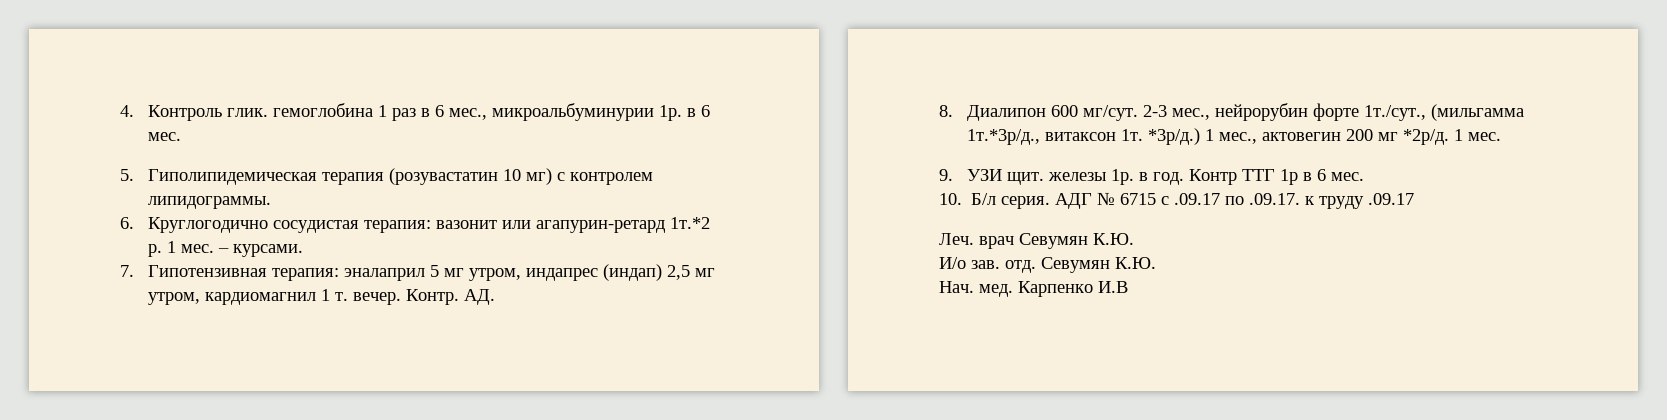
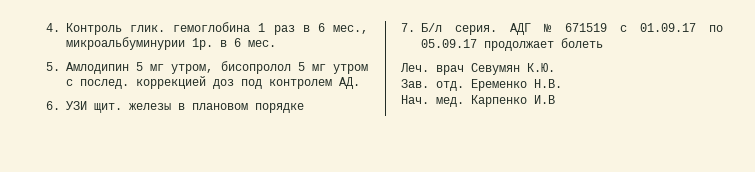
[147,168,653,185] [147,196,271,209] [120,217,710,233] [147,241,303,257] [120,264,715,281] [147,289,495,305] [939,103,1524,121] [966,128,1501,145] [939,169,1364,185] [939,192,1415,209] Гиполипидемическая терапия (розувастатин 10 мг) с контролем липидограммы. // 6. Круглогодично сосудистая терапия: вазонит или агапурин-ретард 1т.*2 р. 1 мес. – курсами. // 7. Гипотензивная терапия: эналаприл 5 мг утром, индапрес (индап) 2,5 мг утром, кардиомагнил 1 т. вечер. Контр. АД. // 8. Диалипон 600 мг/сут. 2-3 мес., нейрорубин форте 1т./сут., (мильгамма 1т.*3р/д., витаксон 1т. *3р/д.) 1 мес., актовегин 200 мг *2р/д. 1 мес. // 9. УЗИ щит. железы 1р. в год. Контр ТТГ 1р в 6 мес. // 10. Б/л серия. АДГ № 6715 с .09.17 по .09.17. к труду .09.17 -> [66,61,368,74] [66,76,360,89] [46,101,304,113] [401,23,723,35] [421,38,603,51] Амлодипин 5 мг утром, бисопролол 5 мг утром с послед. коррекцией доз под контролем АД. // 6. УЗИ щит. железы в плановом порядке // 7. Б/л серия. АДГ № 671519 с 01.09.17 по 05.09.17 продолжает болеть
[939,257,1156,273] И/о зав. отд. Севумян К.Ю. -> [401,79,562,91] Зав. отд. Еременко Н.В.

